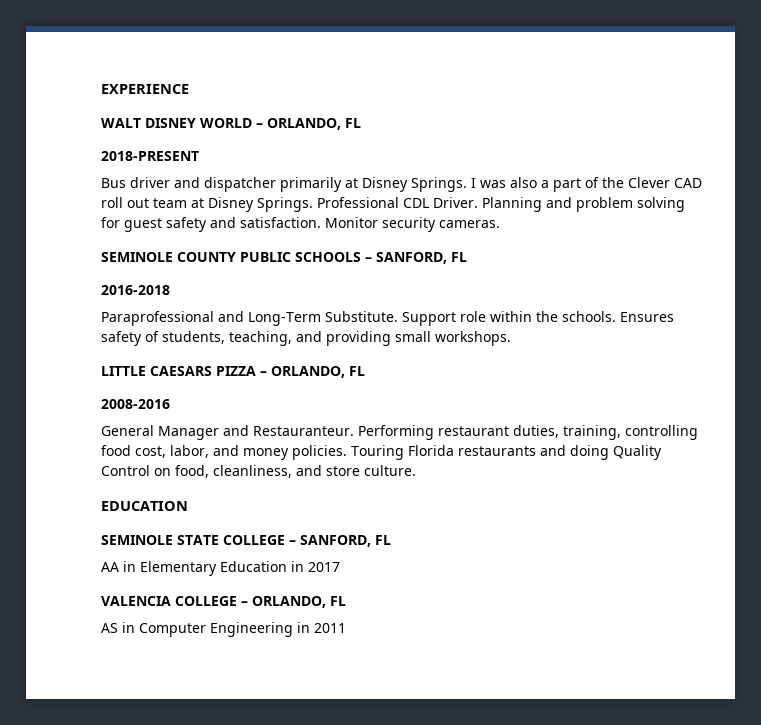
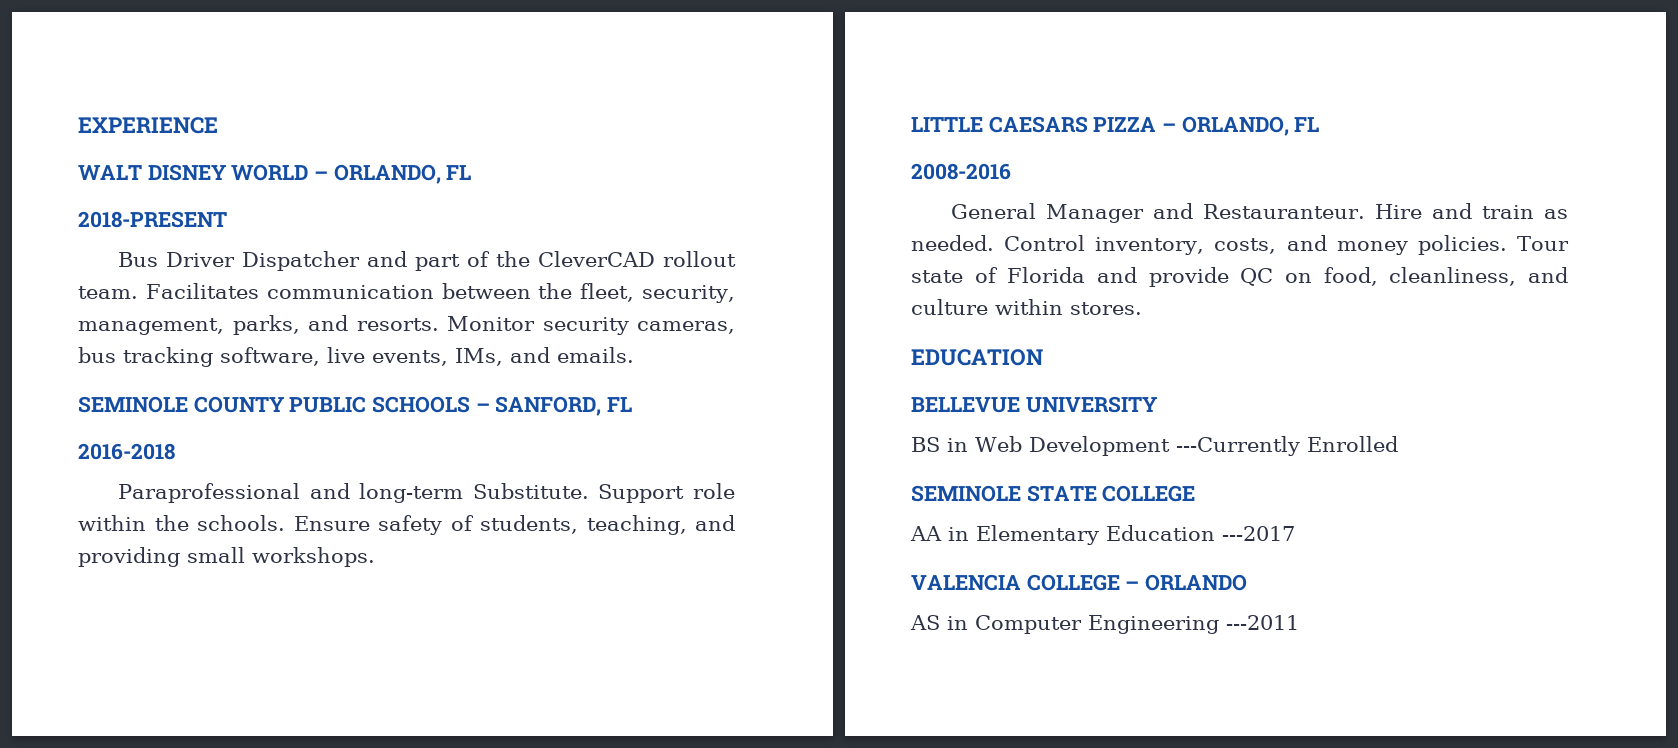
[130,177,702,192] [101,197,685,212] [101,217,500,232] driver and dispatcher primarily at Disney Springs. I was also a part of the Clever CAD roll out team at Disney Springs. Professional CDL Driver. Planning and problem solving for guest safety and satisfaction. Monitor security cameras. -> [166,251,737,271] [78,283,736,303] [78,315,735,335] [78,347,634,367] Driver Dispatcher and part of the CleverCAD rollout team. Facilitates communication between the fleet, security, management, parks, and resorts. Monitor security cameras, bus tracking software, live events, IMs, and emails.
[248,312,321,326] Long-Term -> [359,483,464,503] long-term
[620,312,674,322] Ensures -> [293,516,370,531] Ensure
[358,425,698,440] [101,445,662,460] [101,465,416,478] [101,501,188,511] Performing restaurant duties, training, controlling food cost, labor, and money policies. Touring Florida restaurants and doing Quality Control on food, cleanliness, and store culture. // EDUCATION -> [1375,203,1568,219] [911,235,1570,255] [911,267,1568,287] [911,299,1142,315] [911,349,1043,366] [911,396,1158,413] [911,436,1398,456] Hire and train as needed. Control inventory, costs, and money policies. Tour state of Florida and provide QC on food, cleanliness, and culture within stores. // EDUCATION // BELLEVUE UNIVERSITY // BS in Web Development ---Currently Enrolled
[289,535,391,547] – SANFORD, FL -> (1196, 493) none
[291,561,340,572] in 2017 -> [1222,526,1295,541] ---2017
[252,596,346,608] ORLANDO, FL -> [1145,574,1248,591] ORLANDO
[297,622,346,633] in 2011 -> [1226,615,1299,630] ---2011

